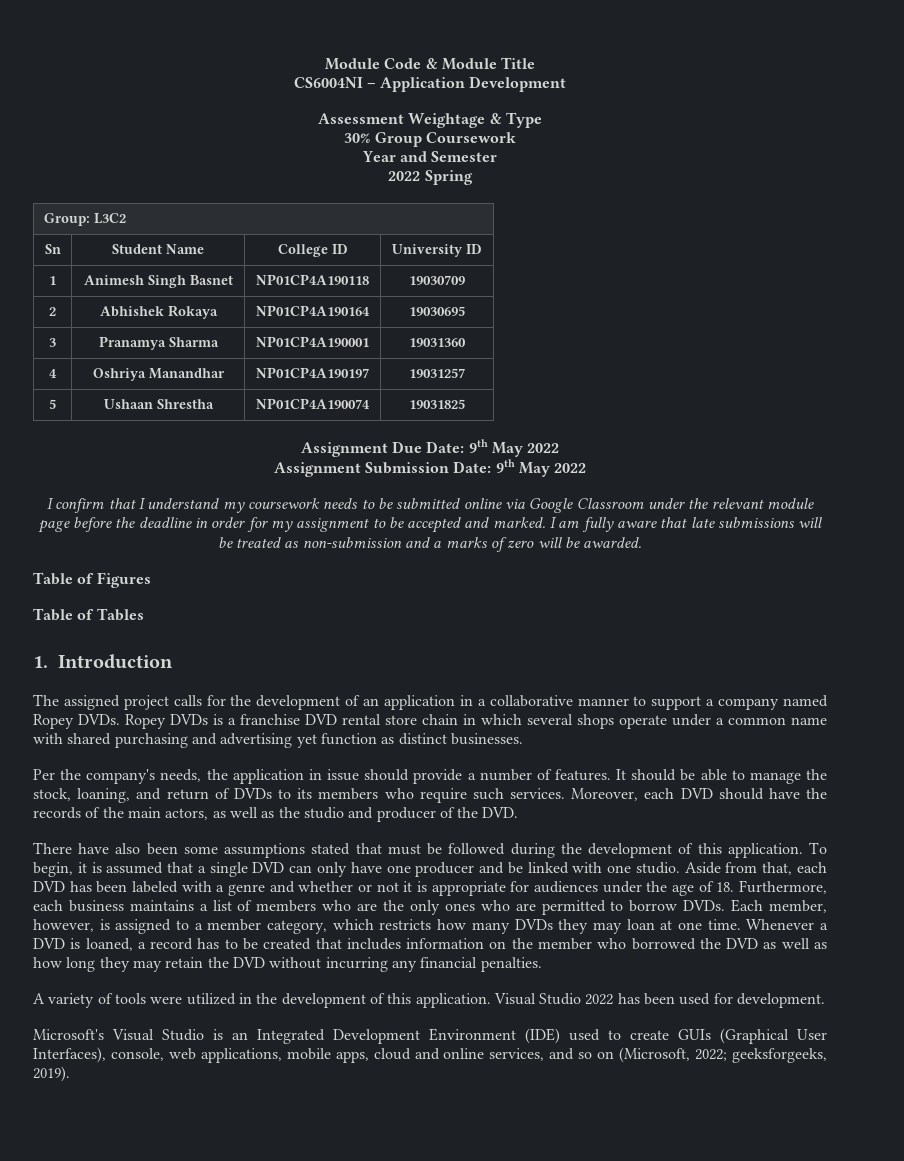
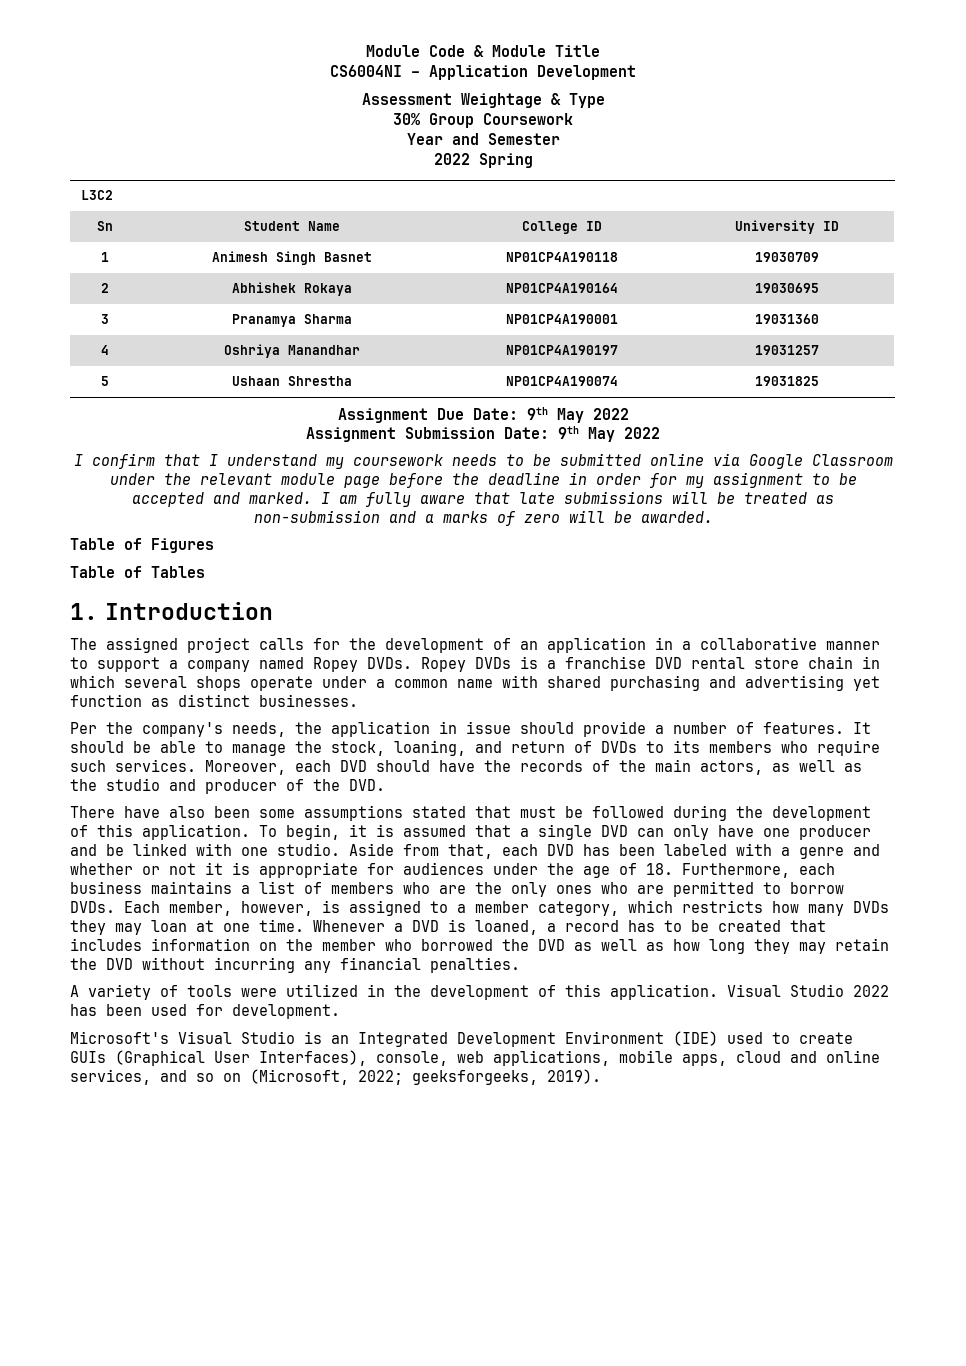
[43,213,90,226] Group: -> (533, 160) none

